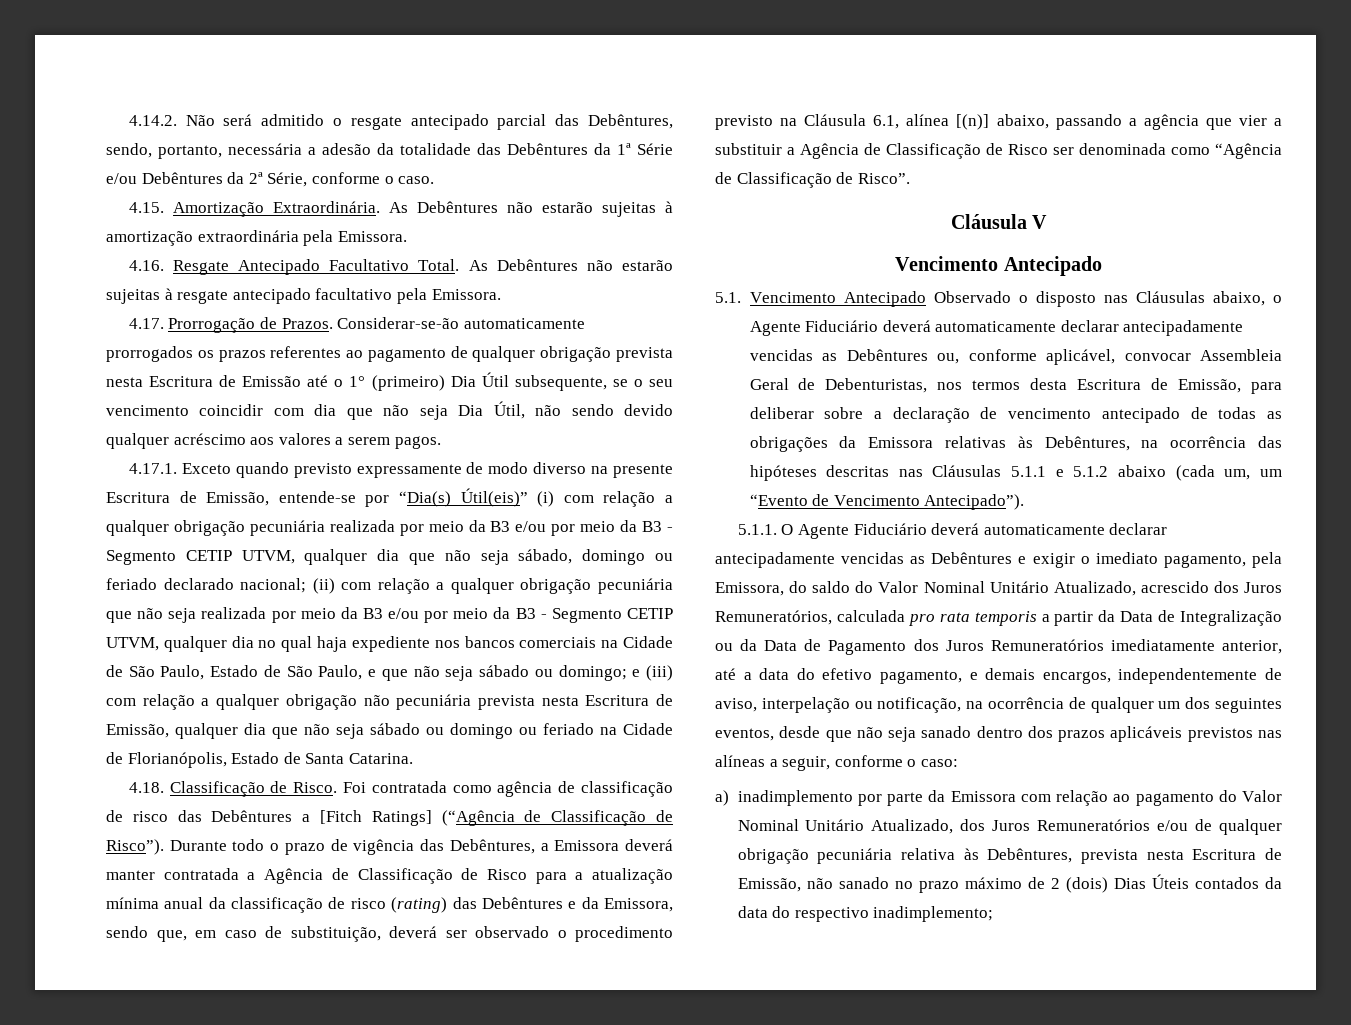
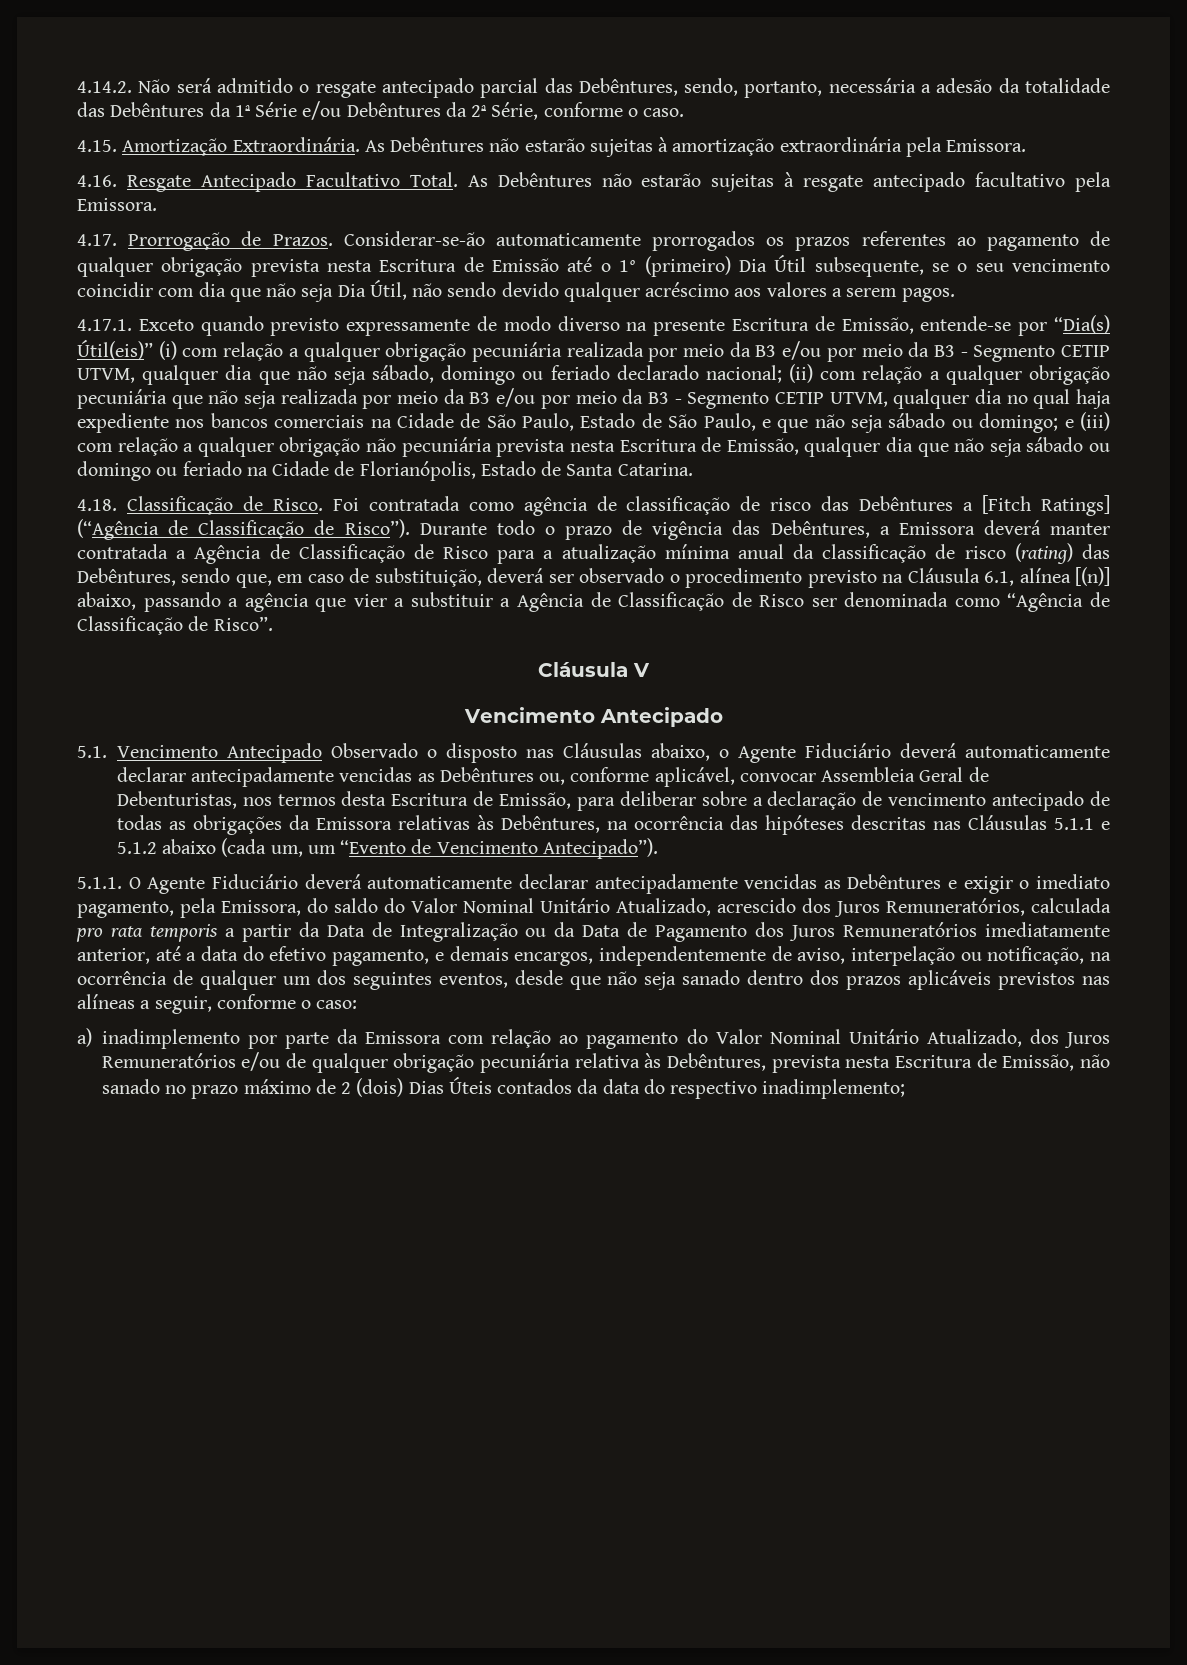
[481,897,673,912] Debêntures e da Emissora, -> [77,568,176,586] Debêntures,

